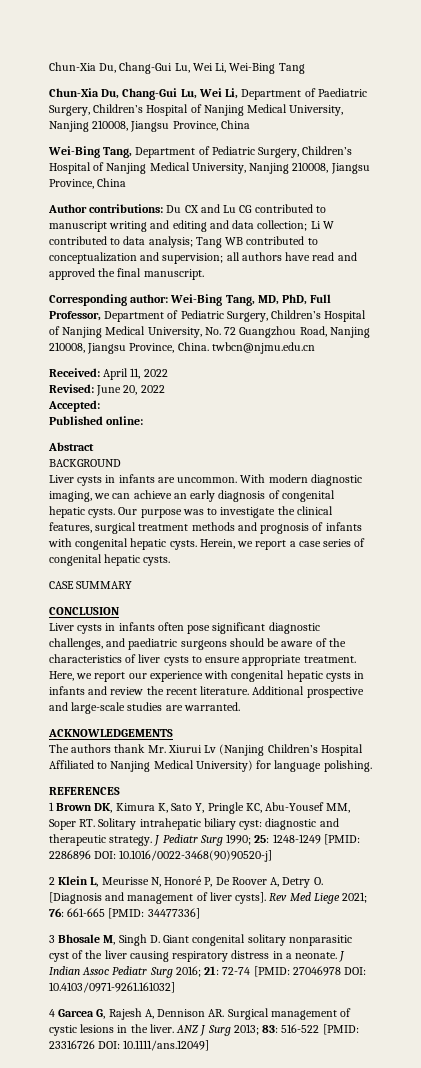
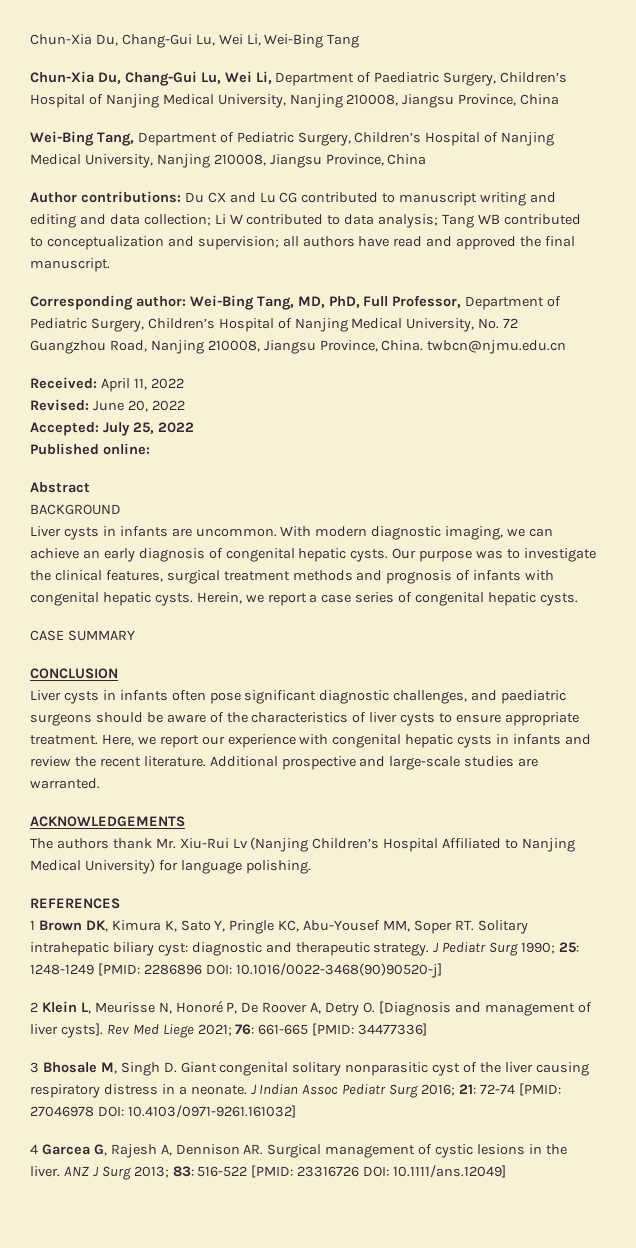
(100, 406) none -> [102,422,194,436] July 25, 2022
[167,745,202,753] Xiurui -> [179,838,229,849] Xiu-Rui

